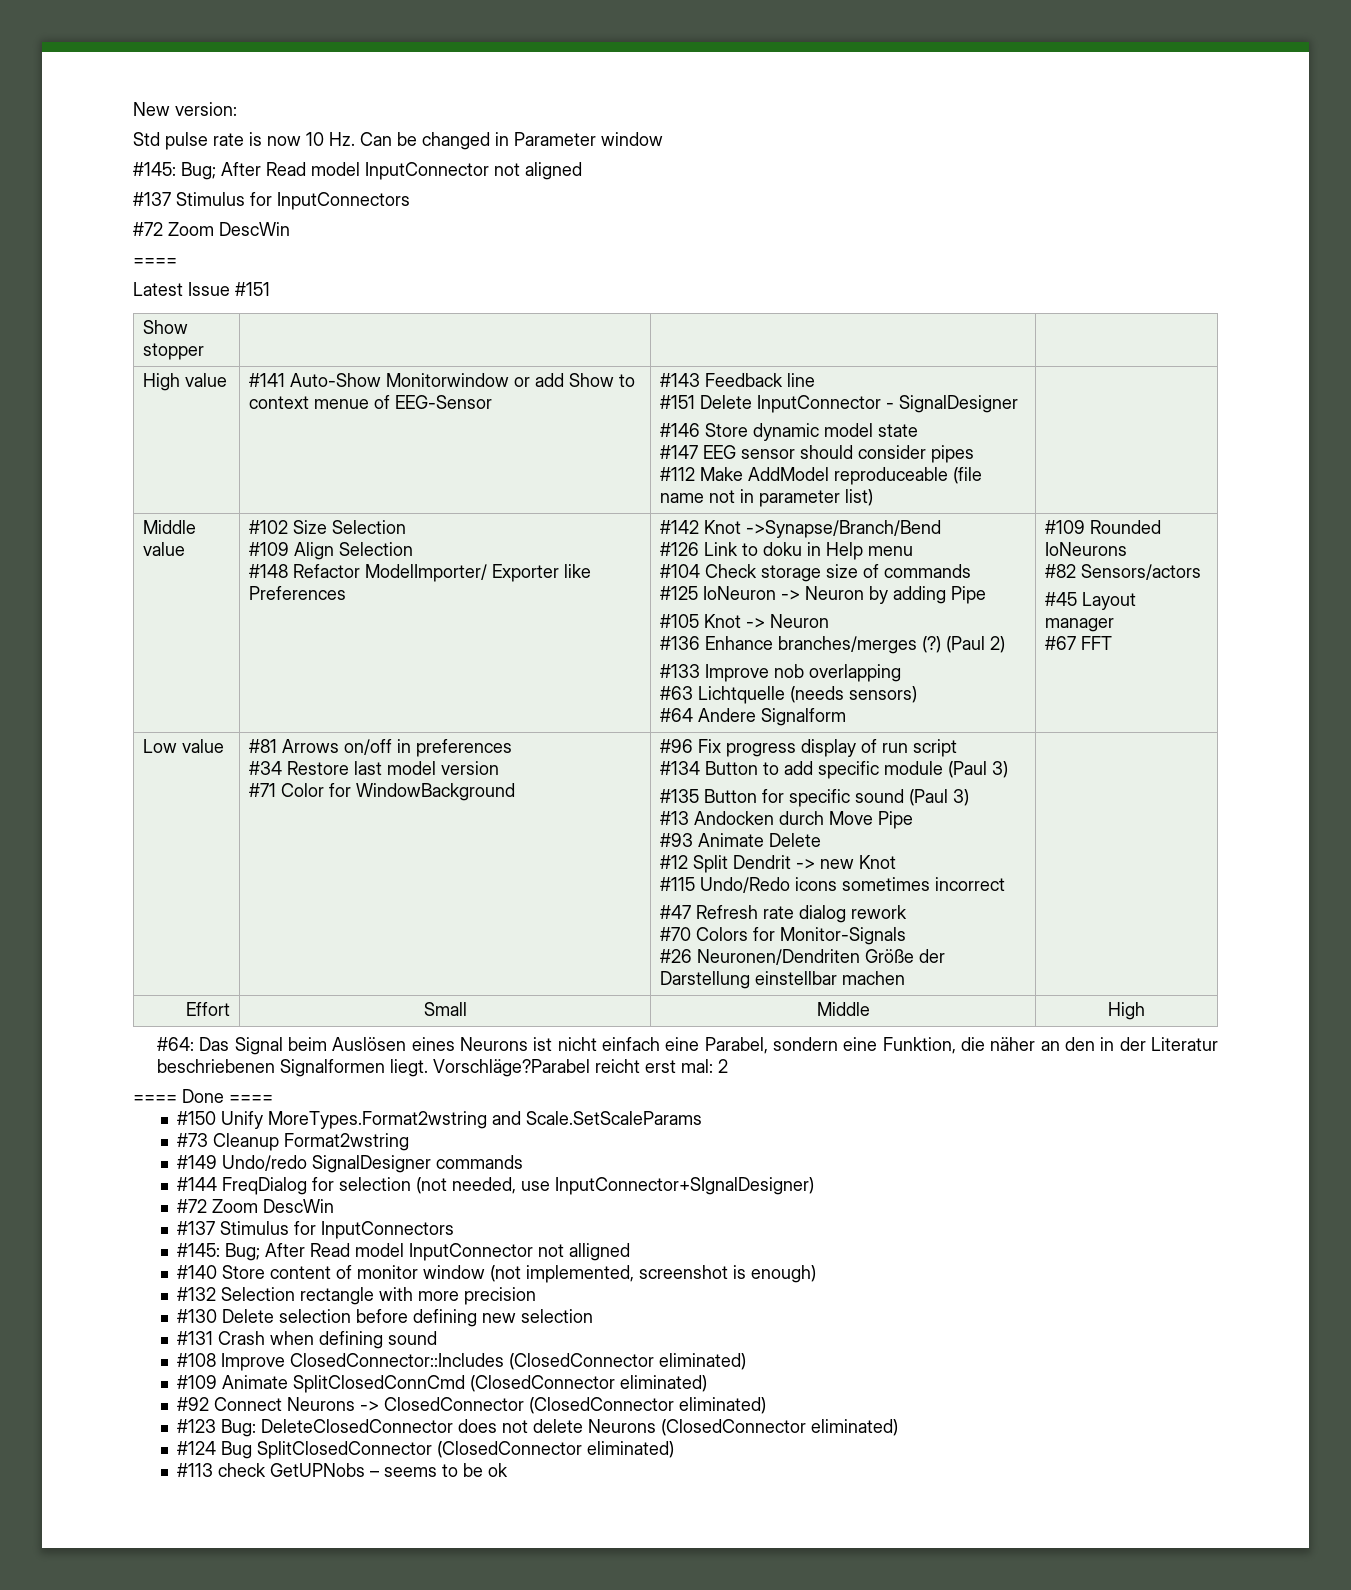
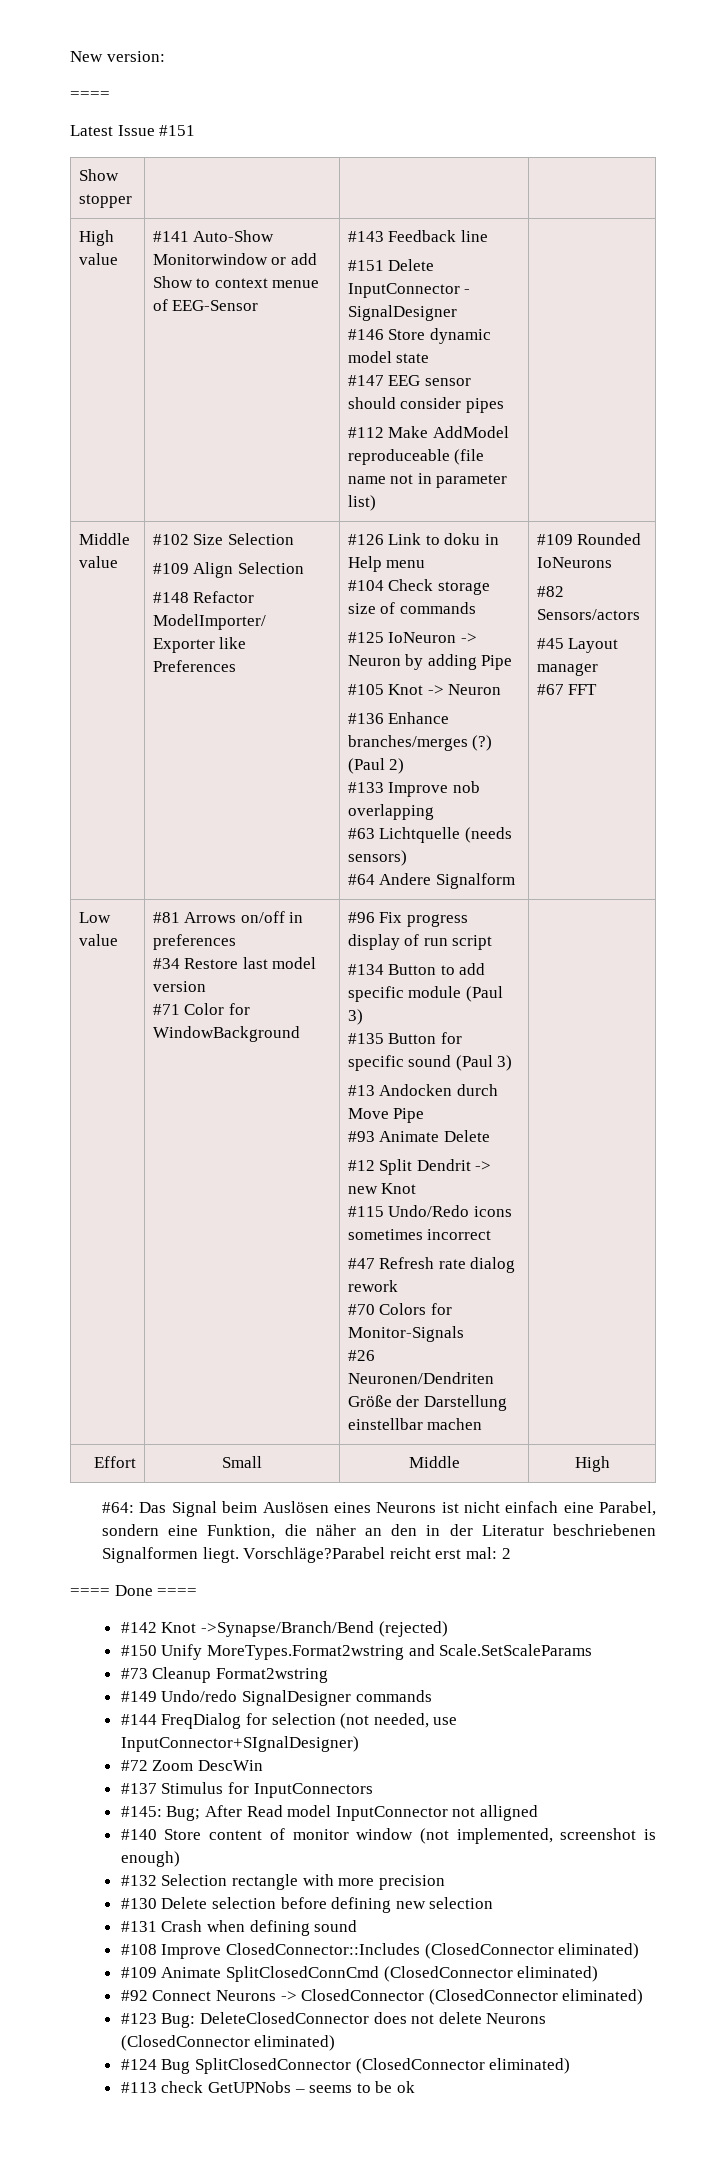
[133,132,663,150] [133,162,582,180] [133,192,410,210] [133,222,290,236] // Std pulse rate is now 10 Hz. Can be changed in Parameter window // #145: Bug; After Read model InputConnector not aligned // #137 Stimulus for InputConnectors // #72 Zoom DescWin -> (165, 56) none
[660,520,942,538] #142 Knot ->Synapse/Branch/Bend // -> (236, 666) none
(273, 1099) none -> [120,1621,448,1637] // #142 Knot ->Synapse/Branch/Bend (rejected)

